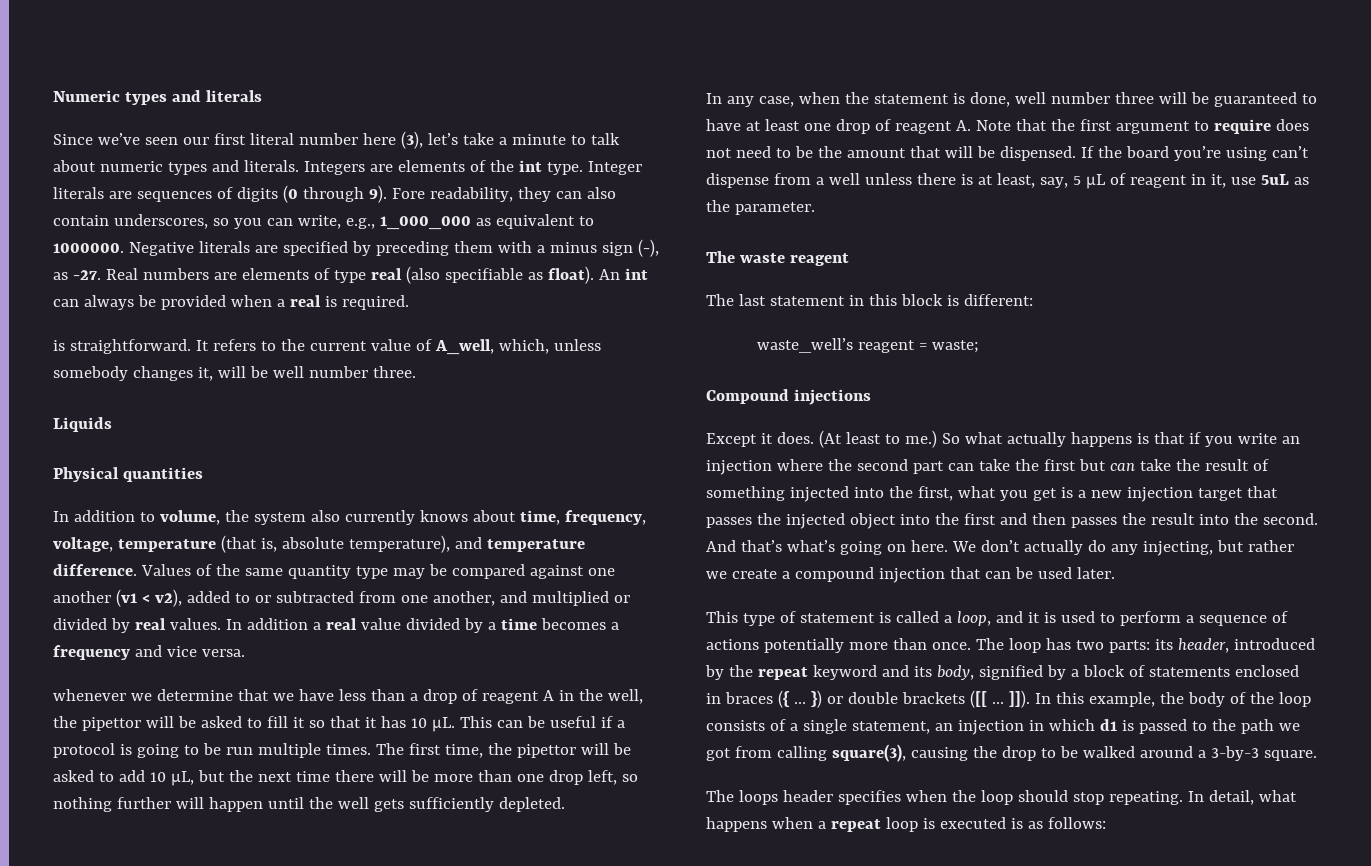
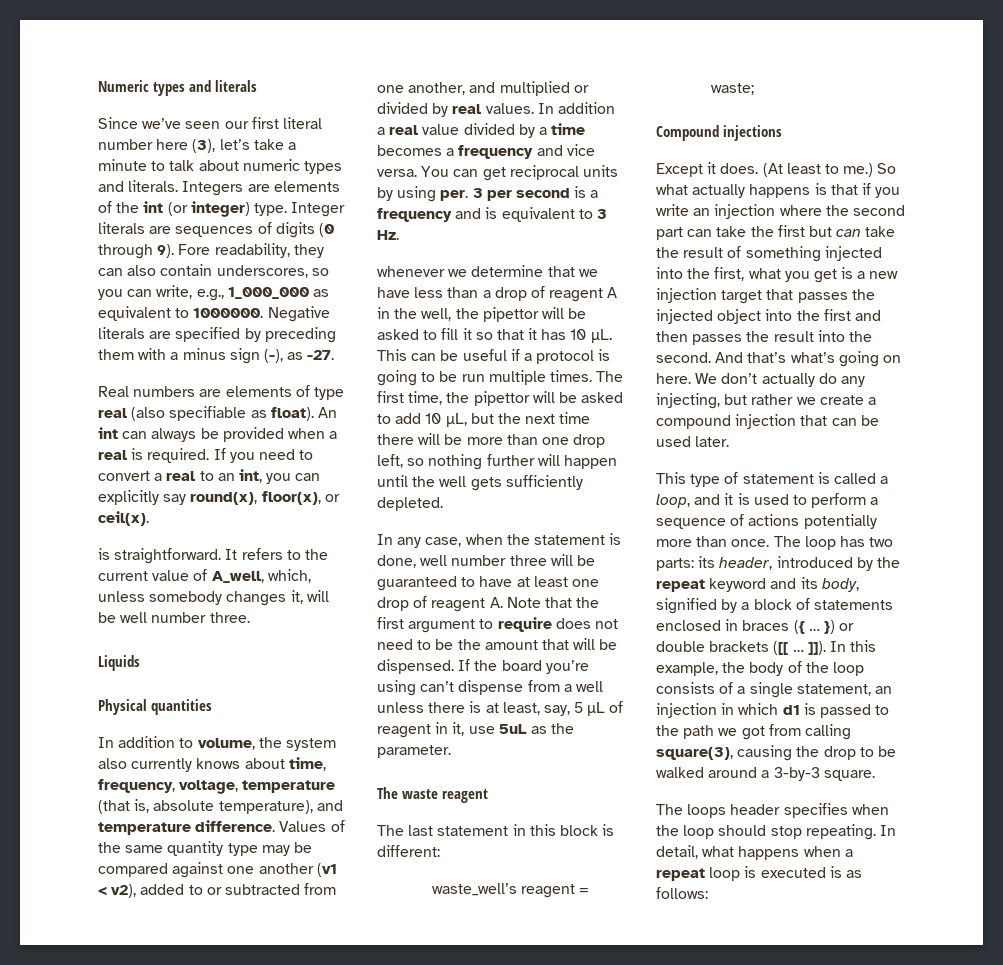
(542, 166) none -> [167,201,250,217] (or integer)
(101, 275) none -> (335, 355) //
(409, 302) none -> [213,448,314,463] [98,469,321,484] [98,490,340,505] [98,511,149,526] If you need to convert a real to an int, you can explicitly say round(x), floor(x), or ceil(x).
(245, 653) none -> [421,165,618,181] [377,186,599,202] [377,207,607,222] [377,230,399,240] You can get reciprocal units by using per. 3 per second is a frequency and is equivalent to 3 Hz.

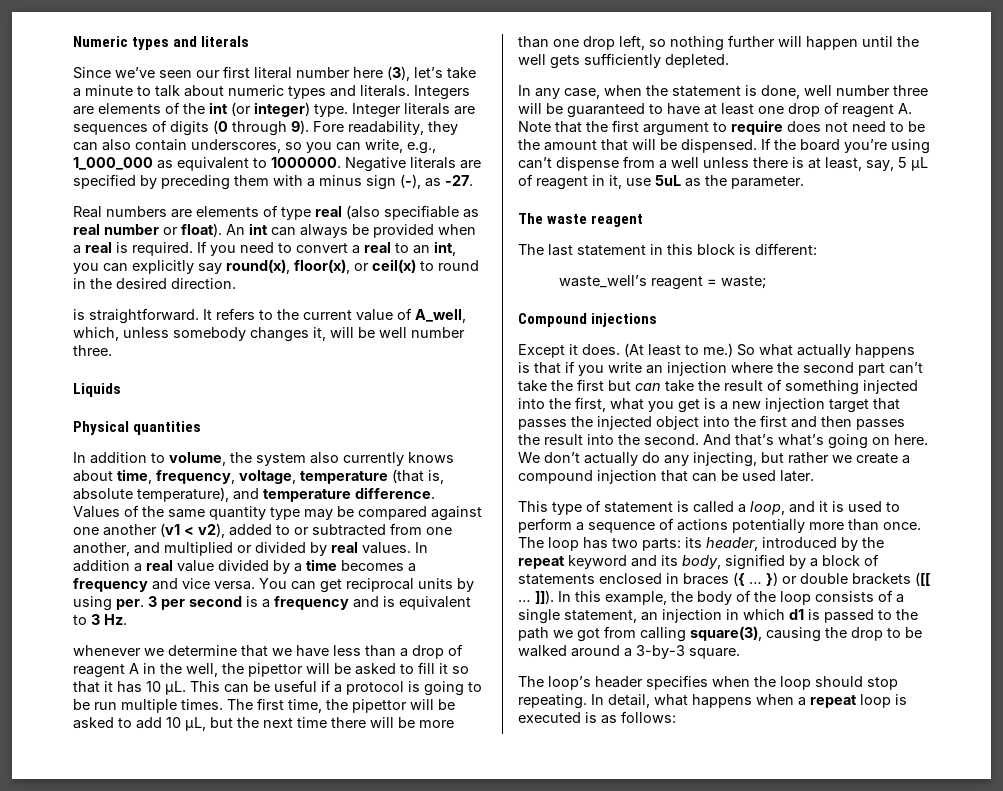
(267, 414) none -> [73,224,178,235] real number or
[98,511,149,526] ceil(x). -> [372,259,479,273] [73,278,236,289] ceil(x) to round in the desired direction.
[687,229,713,237] can -> [889,362,923,374] can’t
[687,804,727,818] loops -> [548,676,591,690] loop’s

